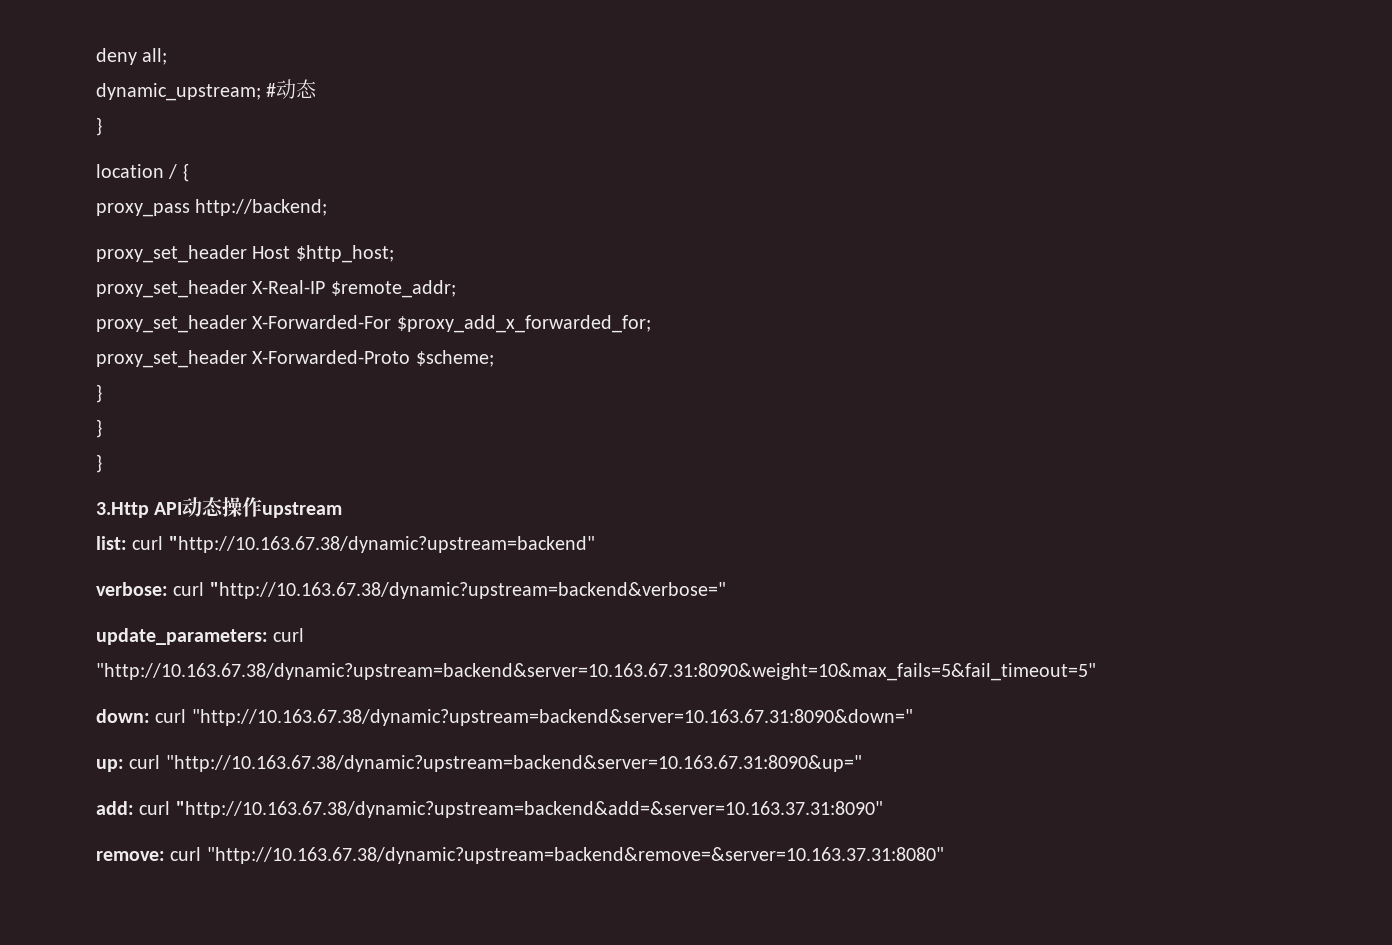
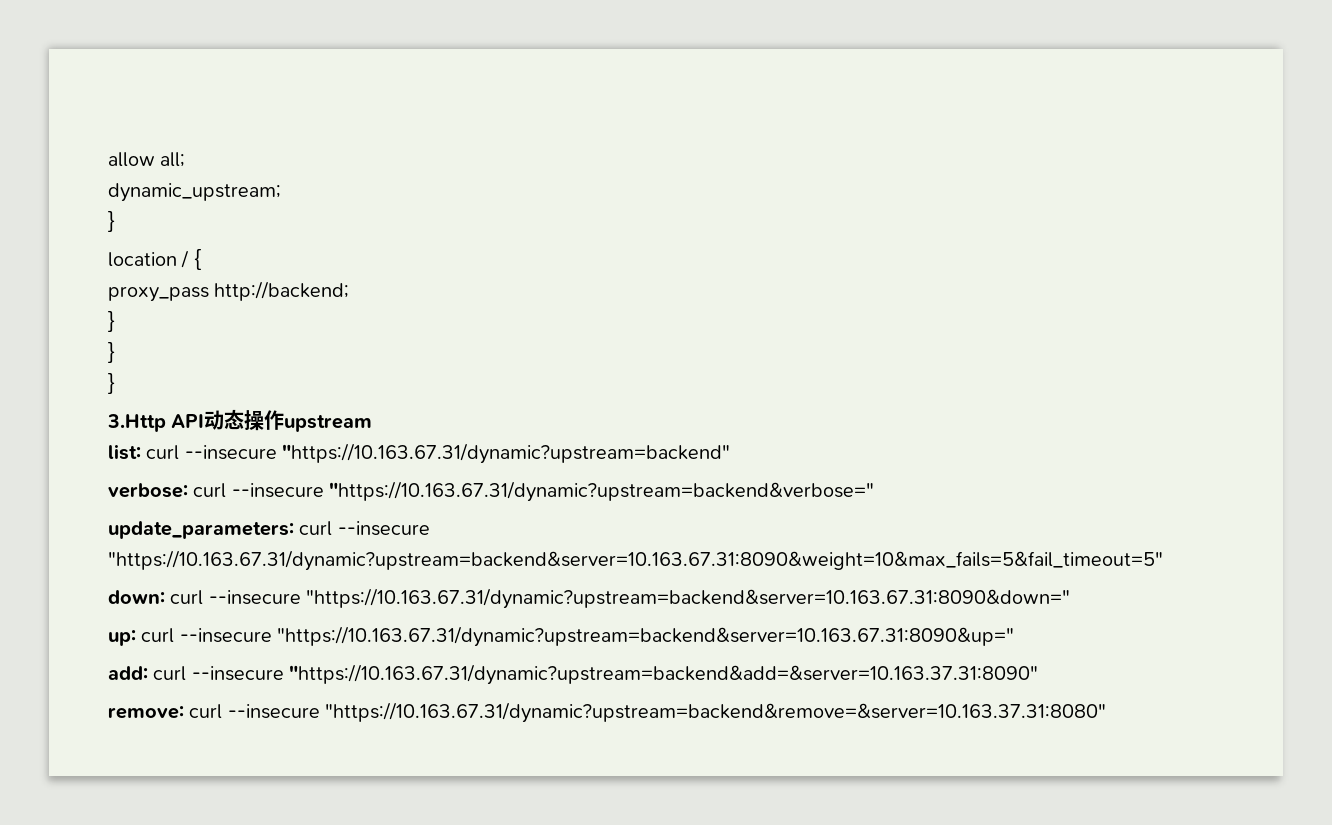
[96,48,137,65] deny -> [108,152,155,167] allow
[266,79,318,99] #动态 -> (281, 192) none
[96,245,394,263] [96,280,456,298] [96,315,651,333] [96,350,494,368] // proxy_set_header Host $http_host; // proxy_set_header X-Real-IP $remote_addr; // proxy_set_header X-Forwarded-For $proxy_add_x_forwarded_for; // proxy_set_header X-Forwarded-Proto $scheme; -> (350, 291) none
[168,536,595,553] "http://10.163.67.38/dynamic?upstream=backend" -> [184,443,731,464] --insecure "https://10.163.67.31/dynamic?upstream=backend"
[209,582,726,599] "http://10.163.67.38/dynamic?upstream=backend&verbose=" -> [231,481,875,502] --insecure "https://10.163.67.31/dynamic?upstream=backend&verbose="
[96,663,1096,681] "http://10.163.67.38/dynamic?upstream=backend&server=10.163.67.31:8090&weight=10&max_fails=5&fail_timeout=5" -> [337,521,430,536] [108,550,1163,571] --insecure "https://10.163.67.31/dynamic?upstream=backend&server=10.163.67.31:8090&weight=10&max_fails=5&fail_timeout=5"
[191,709,913,726] "http://10.163.67.38/dynamic?upstream=backend&server=10.163.67.31:8090&down=" -> [208,588,1071,609] --insecure "https://10.163.67.31/dynamic?upstream=backend&server=10.163.67.31:8090&down="
[165,755,862,772] "http://10.163.67.38/dynamic?upstream=backend&server=10.163.67.31:8090&up=" -> [179,626,1015,647] --insecure "https://10.163.67.31/dynamic?upstream=backend&server=10.163.67.31:8090&up="
[175,801,883,818] "http://10.163.67.38/dynamic?upstream=backend&add=&server=10.163.37.31:8090" -> [191,664,1039,685] --insecure "https://10.163.67.31/dynamic?upstream=backend&add=&server=10.163.37.31:8090"
[206,847,944,864] "http://10.163.67.38/dynamic?upstream=backend&remove=&server=10.163.37.31:8080" -> [227,702,1107,723] --insecure "https://10.163.67.31/dynamic?upstream=backend&remove=&server=10.163.37.31:8080"

